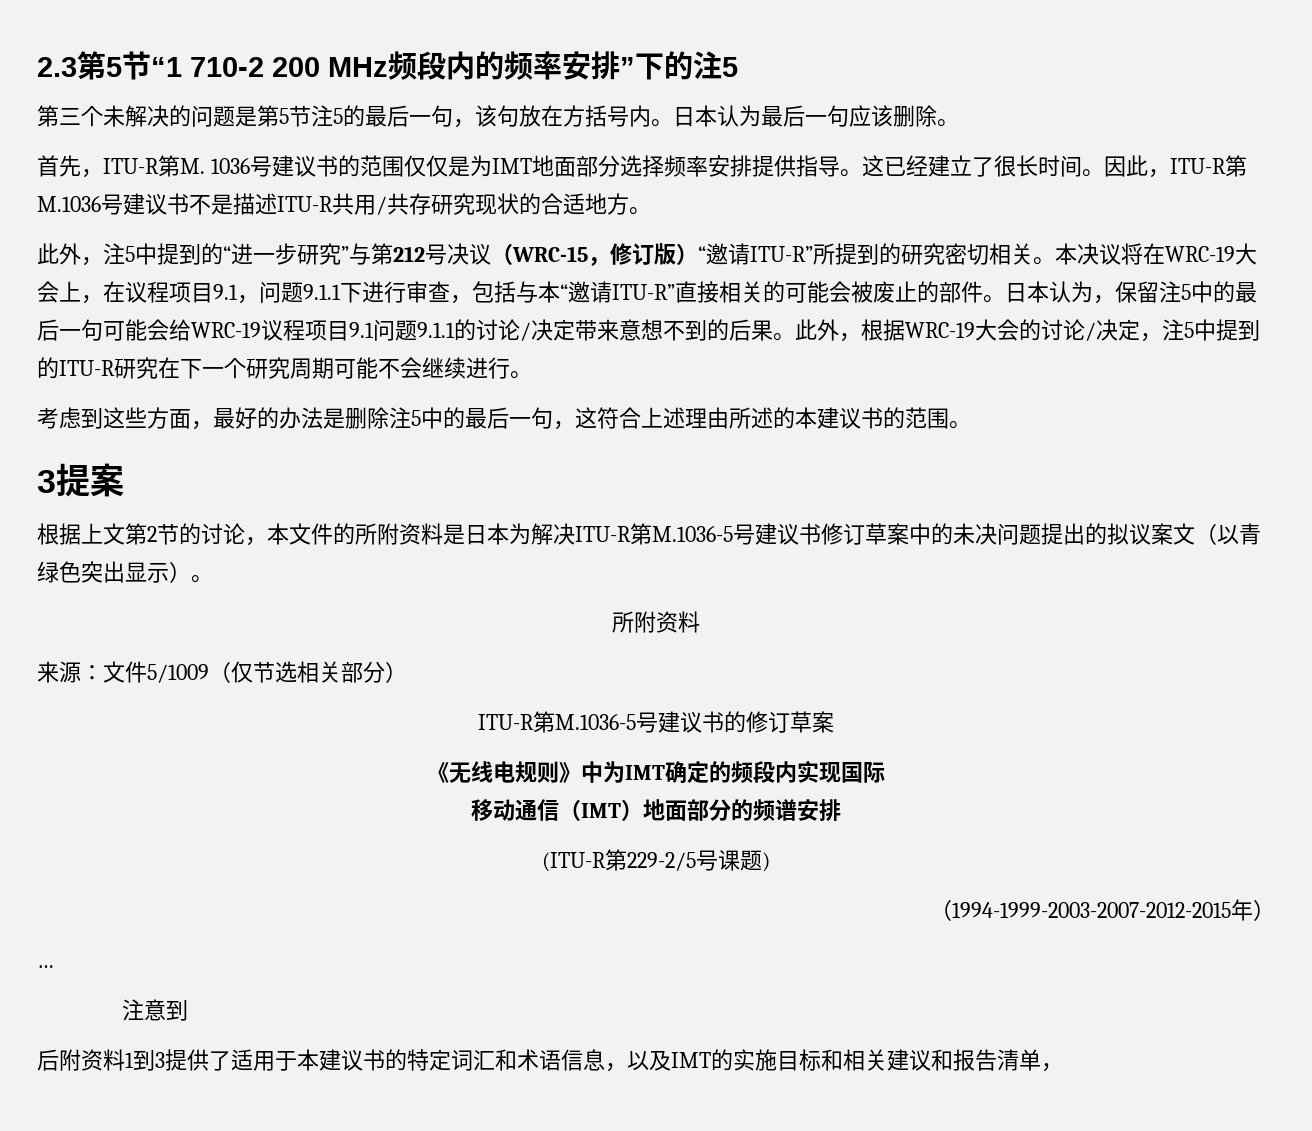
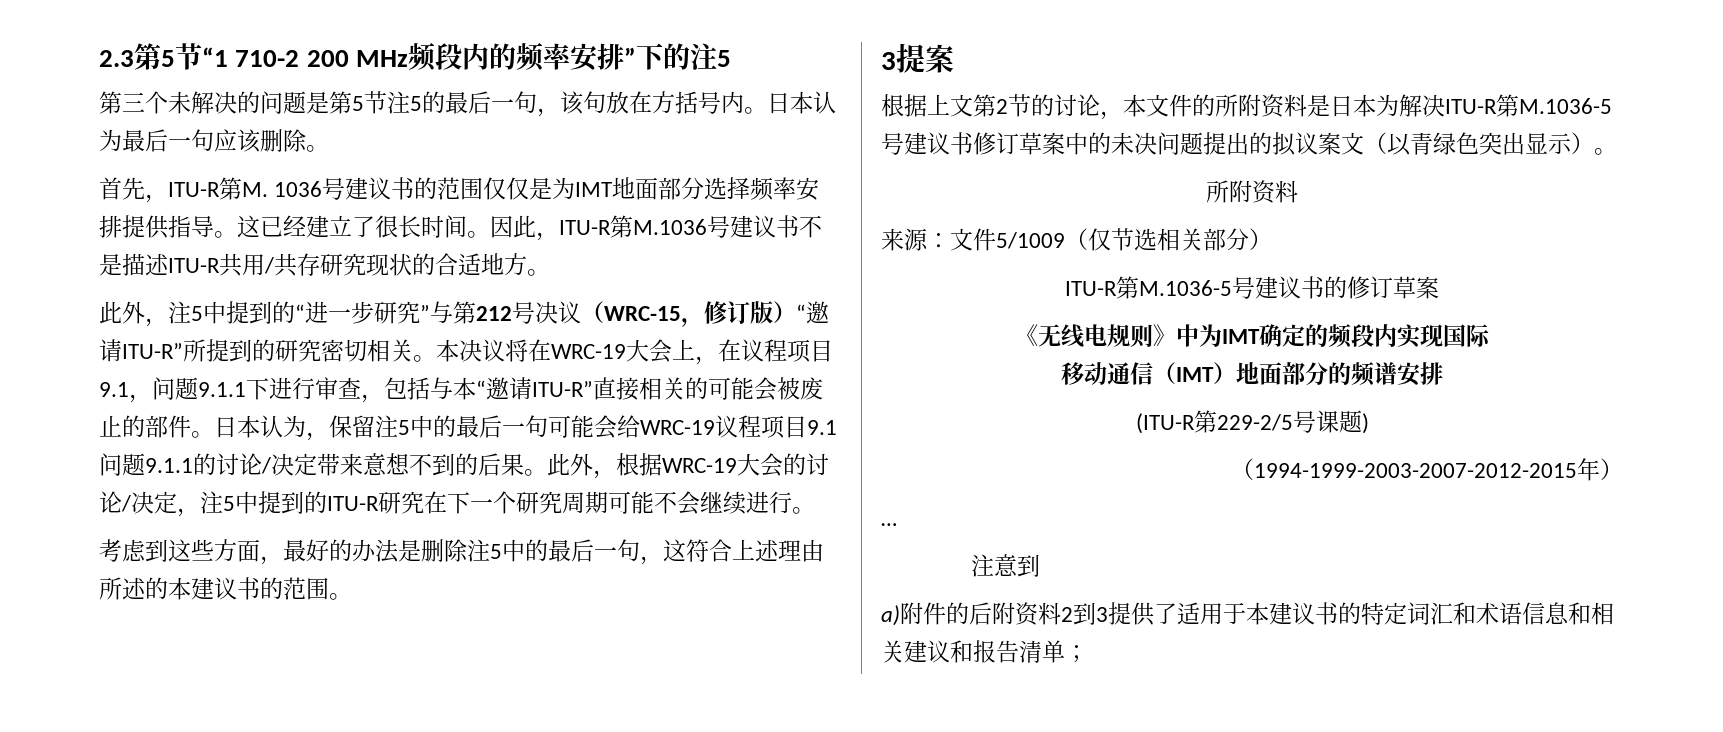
(188, 1010) none -> [881,602,969,626] a)附件的
[125,1052,134,1068] 1 -> [1061,607,1073,622] 2
[605,1049,821,1072] ，以及IMT的实施目标 -> (1569, 613) none
[1041,1063,1063,1072] ， -> [1065,645,1088,663] ；

